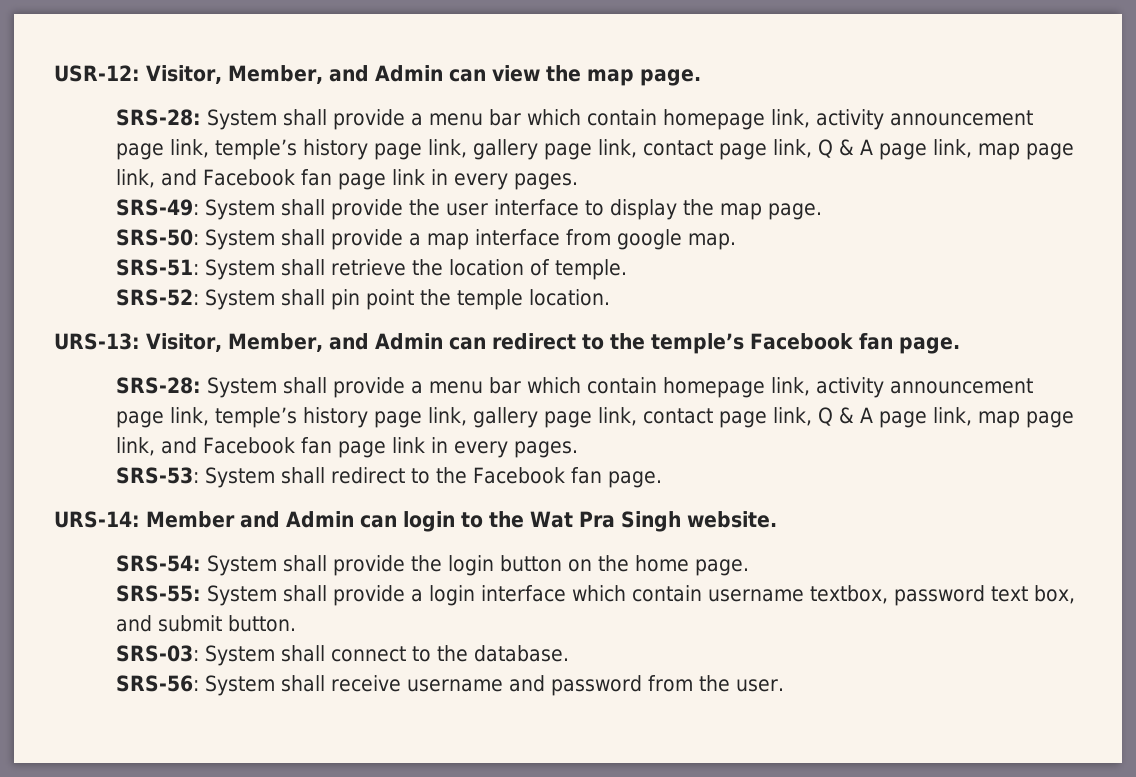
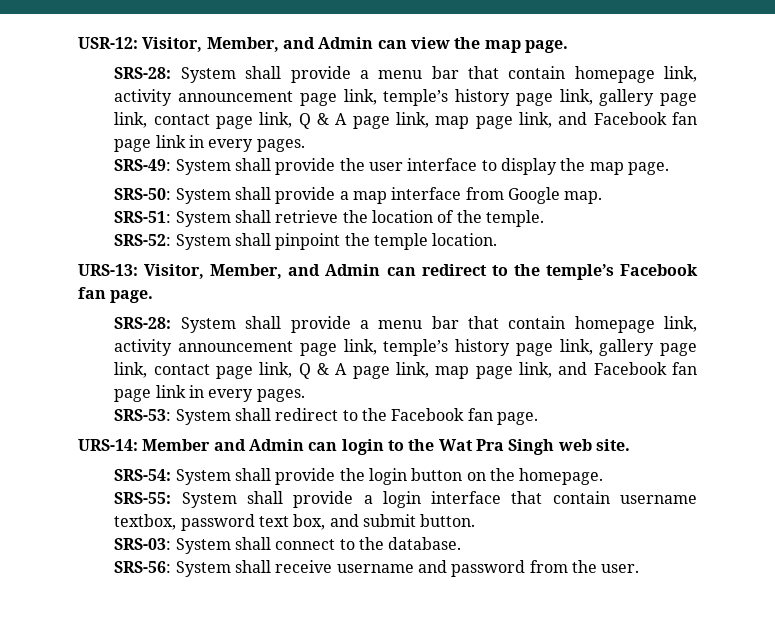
[526,109,581,126] which -> [467,66,499,79] that
[616,229,682,250] google -> [508,187,561,204] Google
(550, 267) none -> [456,210,482,223] the
[330,289,414,310] pin point -> [275,233,341,250] pinpoint
[526,377,581,394] which -> [467,316,499,329] that
[686,511,777,528] website. -> [557,439,630,451] web site.
[634,555,749,576] home page. -> [519,468,604,485] homepage.
[571,585,626,602] which -> [511,491,543,504] that

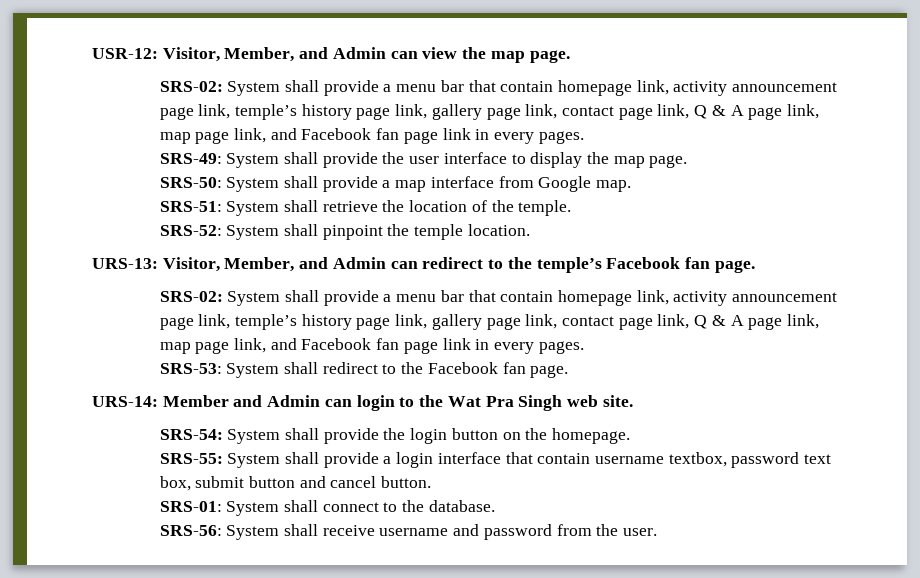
[114,67,172,79] SRS-28: -> [159,81,223,92] SRS-02:
[114,317,172,329] SRS-28: -> [159,291,223,302] SRS-02:
[329,514,417,527] and submit -> [195,476,377,488] submit button and cancel
[114,538,172,550] SRS-03: -> [159,501,222,512] SRS-01:

